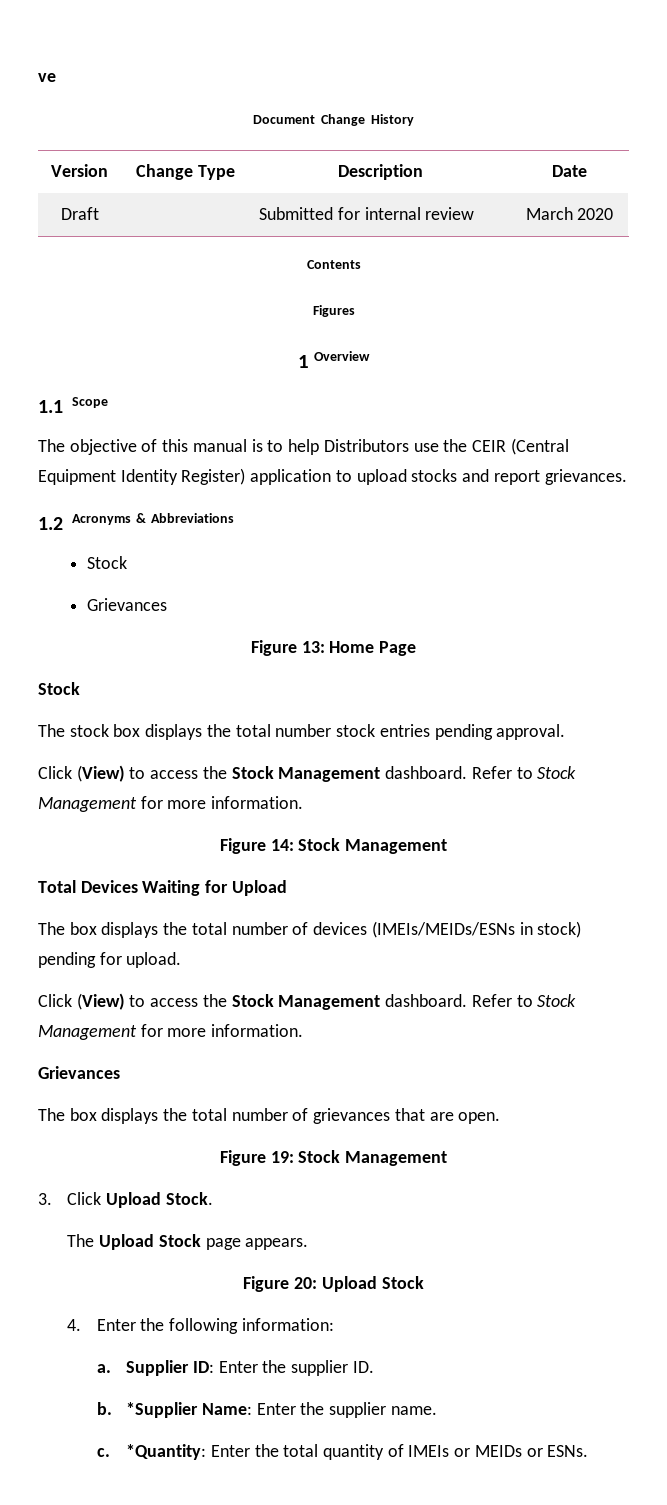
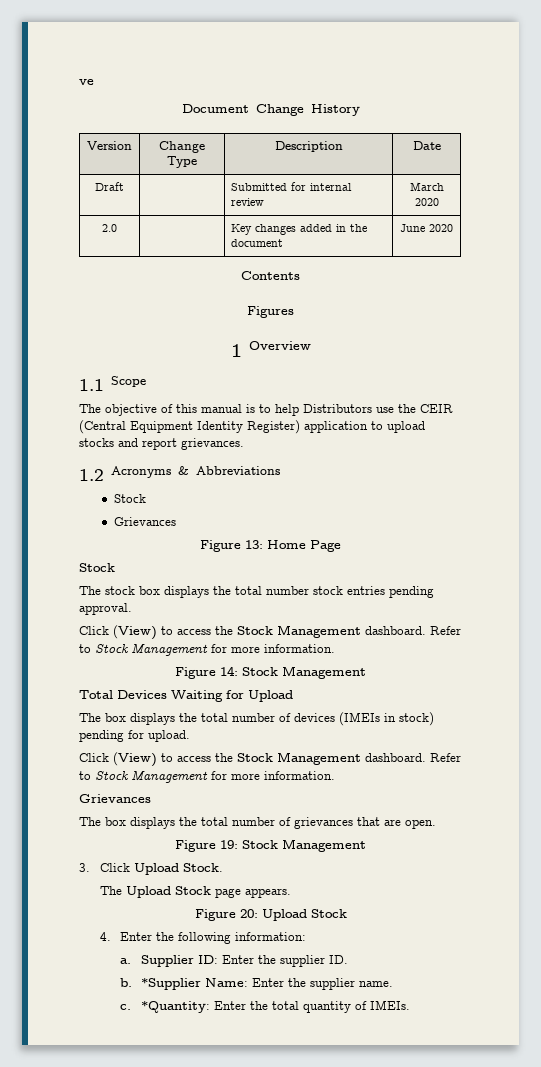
(614, 214) none -> [102,224,117,232] [231,224,368,235] [231,239,284,247] [400,224,453,232] // 2.0 | | Key changes added in the document | June 2020
[371,921,515,938] (IMEIs/MEIDs/ESNs -> [339,712,380,726] (IMEIs
[408,1445,589,1457] IMEIs or MEIDs or ESNs. -> [370,1000,411,1010] IMEIs.

